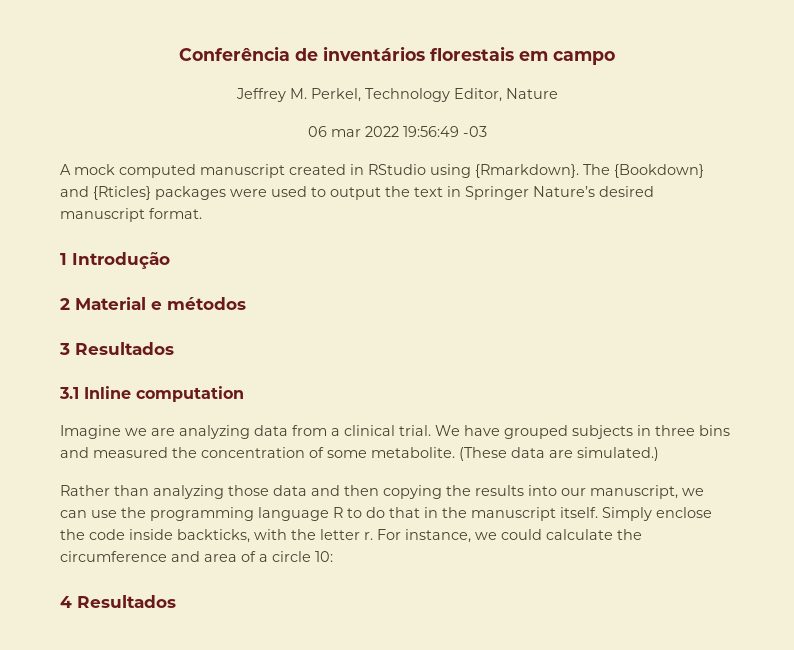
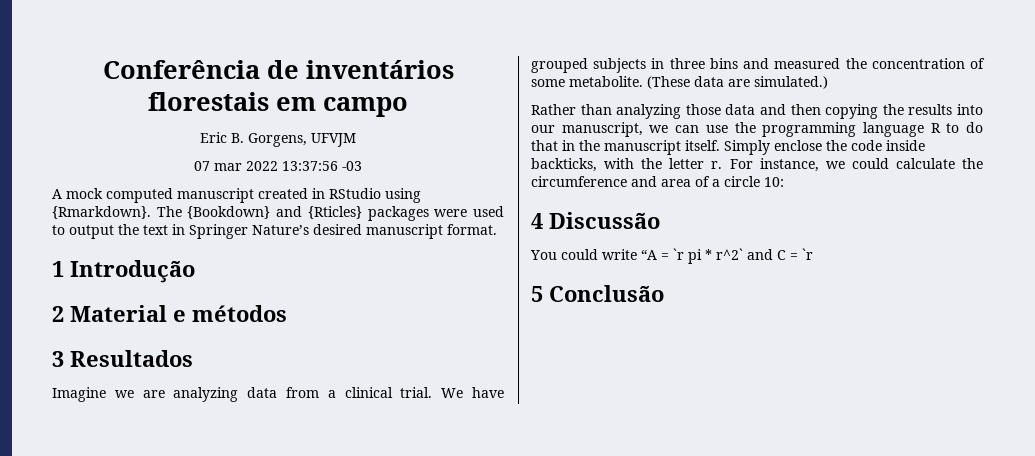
[235,88,558,102] [307,126,327,137] Jeffrey M. Perkel, Technology Editor, Nature // 06 -> [200,132,356,147] [194,161,210,171] Eric B. Gorgens, UFVJM // 07
[402,126,459,137] 19:56:49 -> [282,161,338,171] 13:37:56
[59,386,244,402] // 3.1 Inline computation -> (193, 358) none
[77,595,176,608] Resultados -> [549,212,660,229] [530,248,813,264] [531,285,664,302] Discussão // You could write “A = `r pi * r^2` and C = `r // 5 Conclusão

